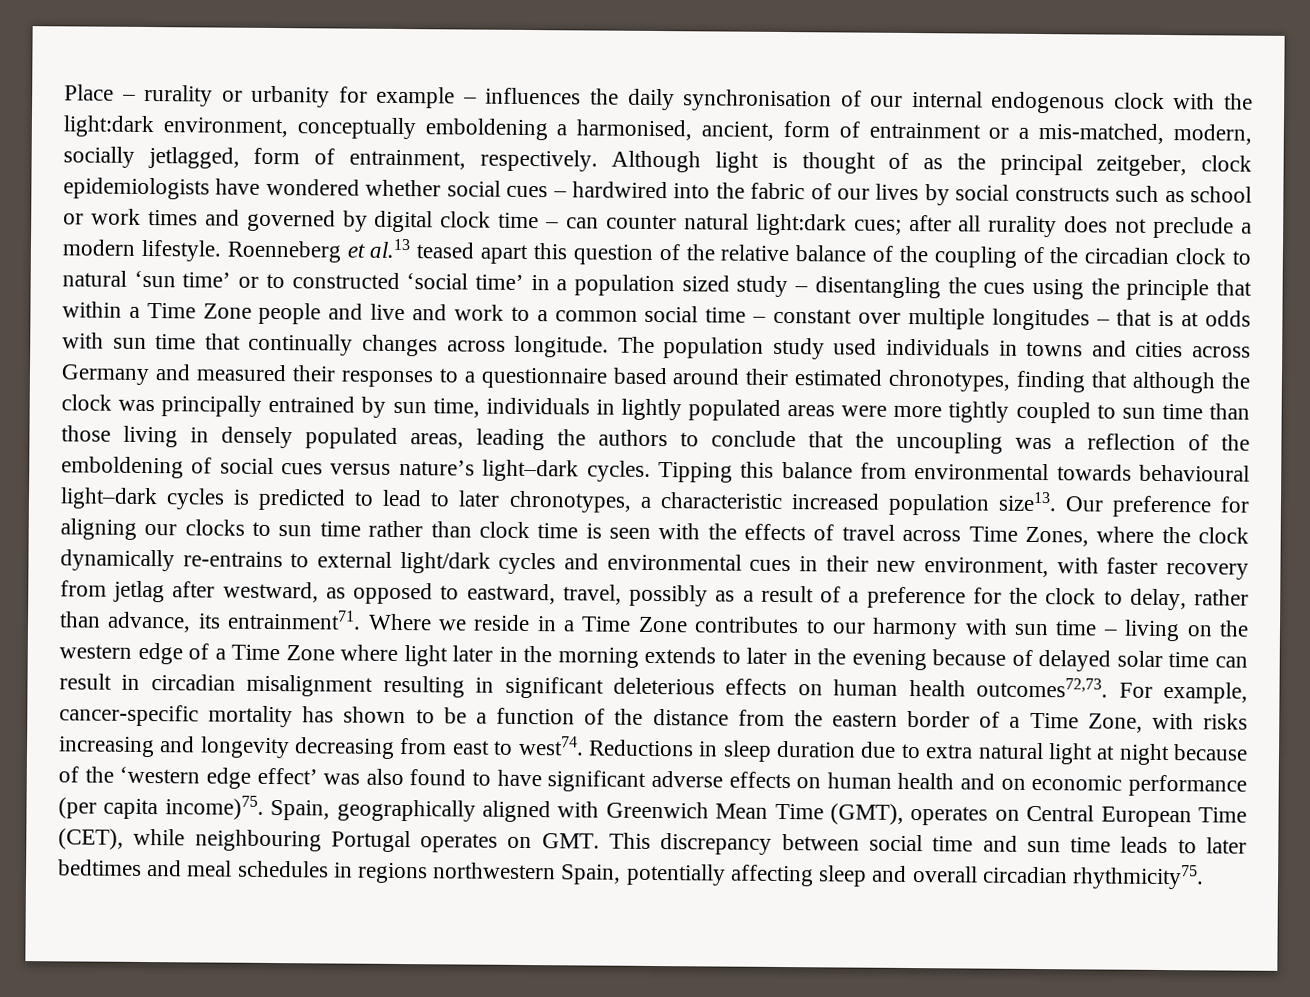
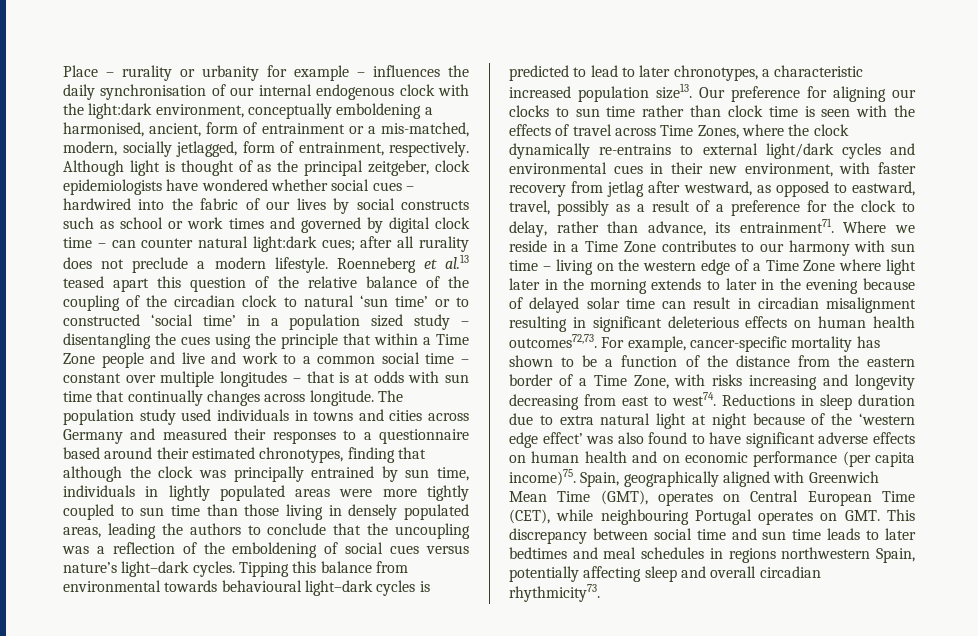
[1071,864,1204,890] rhythmicity75. -> [509,584,600,602] rhythmicity73.

